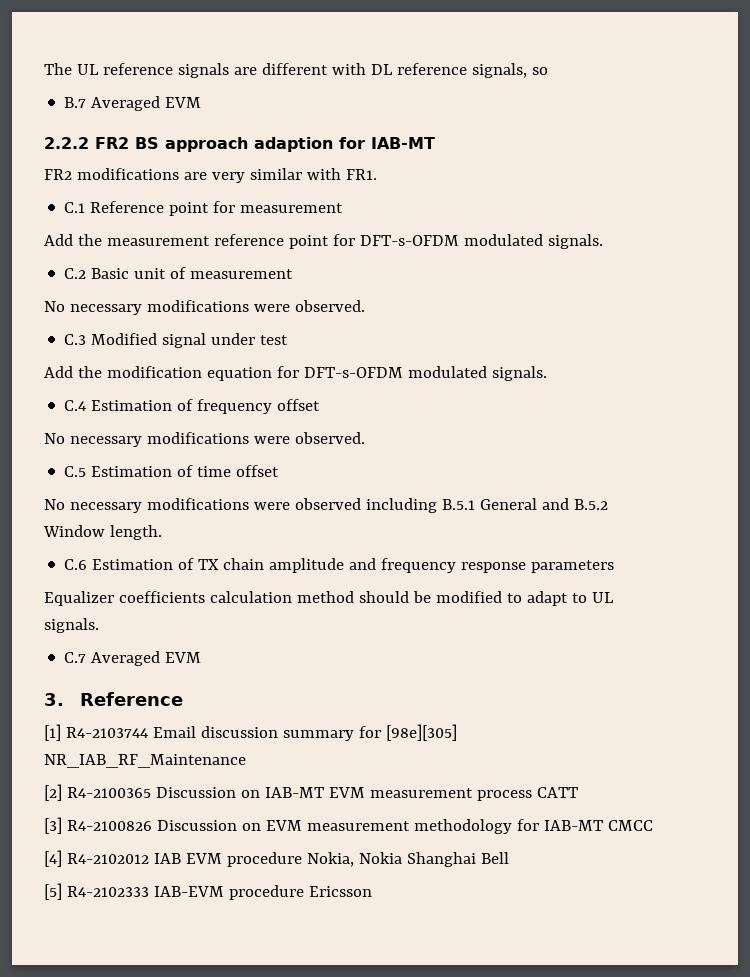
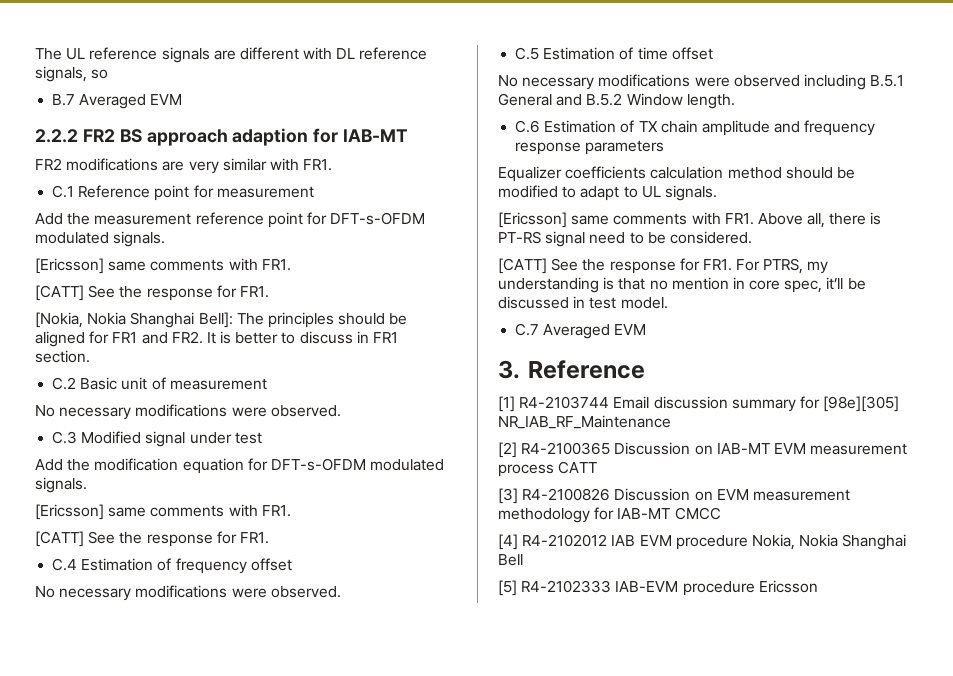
(603, 241) none -> [35,258,291,274] [35,285,269,301] [35,312,408,328] [35,331,399,347] [35,350,90,363] // [Ericsson] same comments with FR1. // [CATT] See the response for FR1. // [Nokia, Nokia Shanghai Bell]: The principles should be aligned for FR1 and FR2. It is better to discuss in FR1 section.
(547, 373) none -> [35,504,291,520] [35,531,269,547] // [Ericsson] same comments with FR1. // [CATT] See the response for FR1.
(99, 625) none -> [498,212,882,228] [498,231,752,247] [498,258,829,274] [498,277,866,293] [498,296,668,309] // [Ericsson] same comments with FR1. Above all, there is PT-RS signal need to be considered. // [CATT] See the response for FR1. For PTRS, my understanding is that no mention in core spec, it’ll be discussed in test model.

